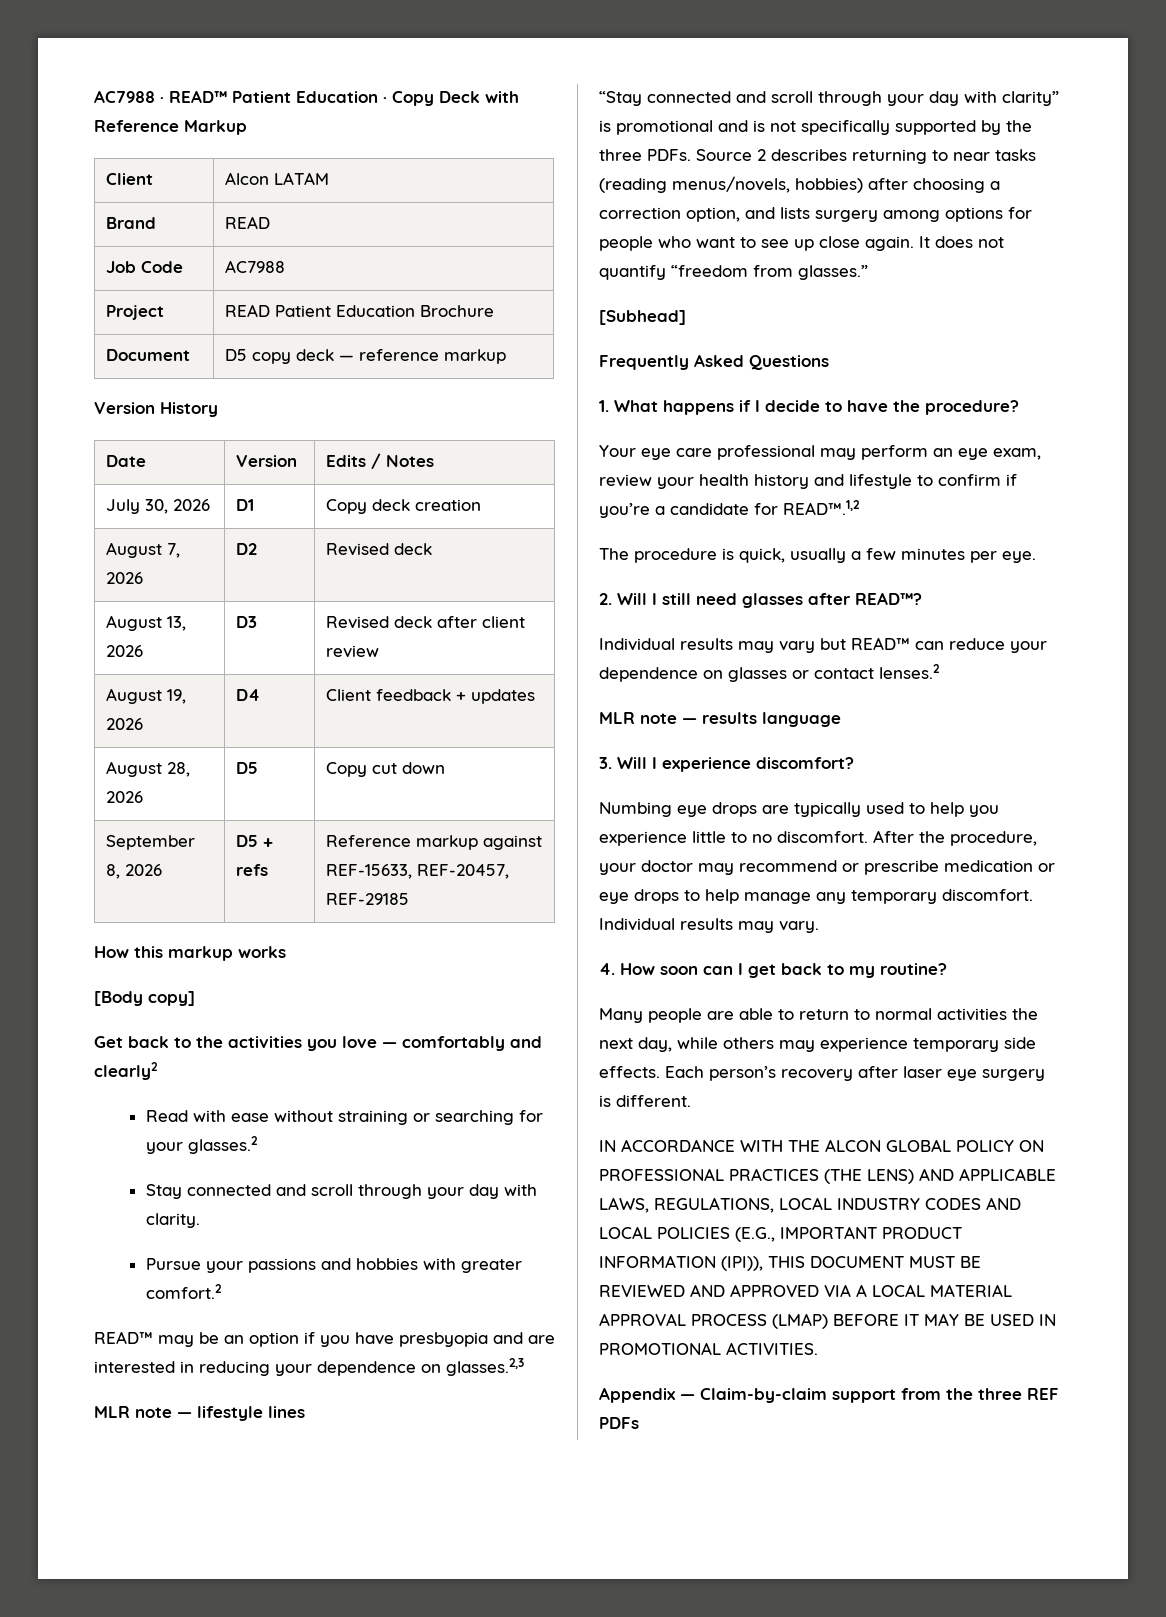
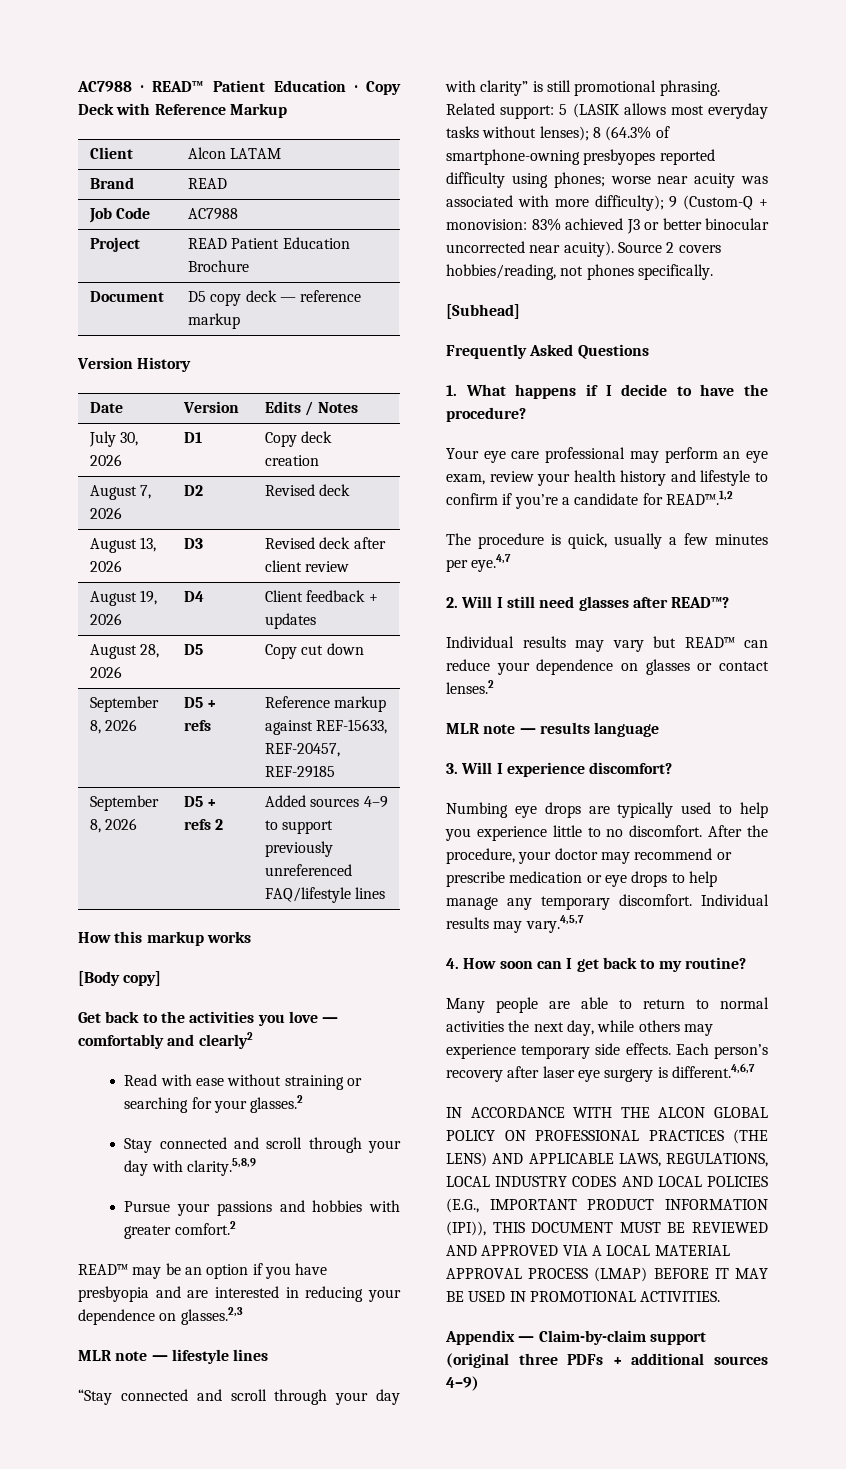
(409, 899) none -> [89,795,159,811] [89,818,138,833] [183,796,217,807] [183,819,224,830] [264,795,388,808] [264,820,334,834] [264,841,333,857] [264,864,352,876] [264,887,386,903] // September 8, 2026 | D5 + refs 2 | Added sources 4–9 to support previously unreferenced FAQ/lifestyle lines
[145,1213,200,1228] clarity. -> [187,1158,257,1176] clarity.5,8,9
[616,120,1032,135] [599,149,1036,164] [599,176,1000,193] [599,207,1032,222] [599,236,1004,251] [599,265,868,280] promotional and is not specifically supported by the three PDFs. Source 2 describes returning to near tasks (reading menus/novels, hobbies) after choosing a correction option, and lists surgery among options for people who want to see up close again. It does not quantify “freedom from glasses.” -> [546,80,720,96] [446,103,768,119] [446,126,670,141] [446,149,715,165] [446,172,768,188] [446,195,768,211] [446,218,769,234] [446,241,721,257] [446,264,713,280] still promotional phrasing. Related support: 5 (LASIK allows most everyday tasks without lenses); 8 (64.3% of smartphone-owning presbyopes reported difficulty using phones; worse near acuity was associated with more difficulty); 9 (Custom-Q + monovision: 83% achieved J3 or better binocular uncorrected near acuity). Source 2 covers hobbies/reading, not phones specifically.
[1002,551,1036,563] eye. -> [471,554,512,572] eye.4,7
[779,921,819,933] vary. -> [525,915,584,933] vary.4,5,7
[616,1095,691,1107] different. -> [671,1063,755,1078] different.4,6,7
[901,1388,1059,1400] [599,1417,639,1429] from the three REF PDFs -> [446,1353,768,1368] [446,1376,479,1391] (original three PDFs + additional sources 4–9)

